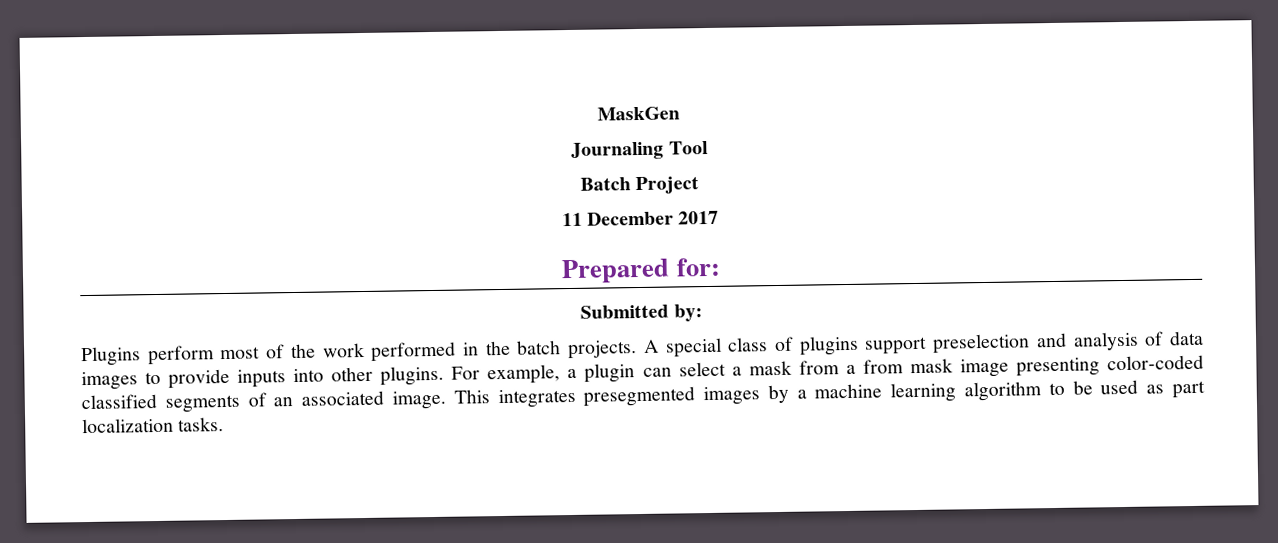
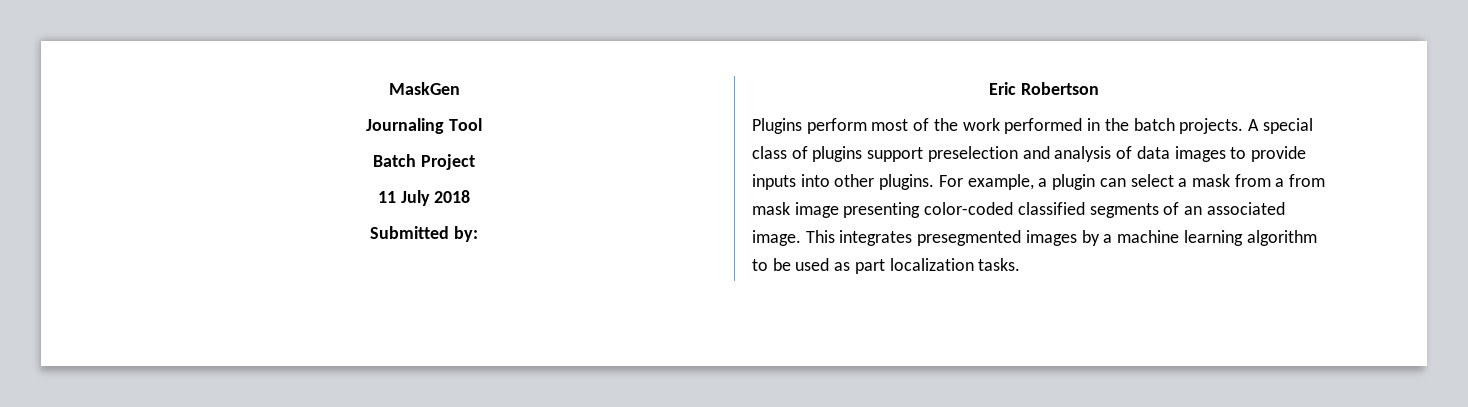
[587,210,720,226] [561,257,721,285] December 2017 // Prepared for: -> [400,190,471,206] July 2018
(703, 313) none -> [989,82,1099,95] // Eric Robertson

